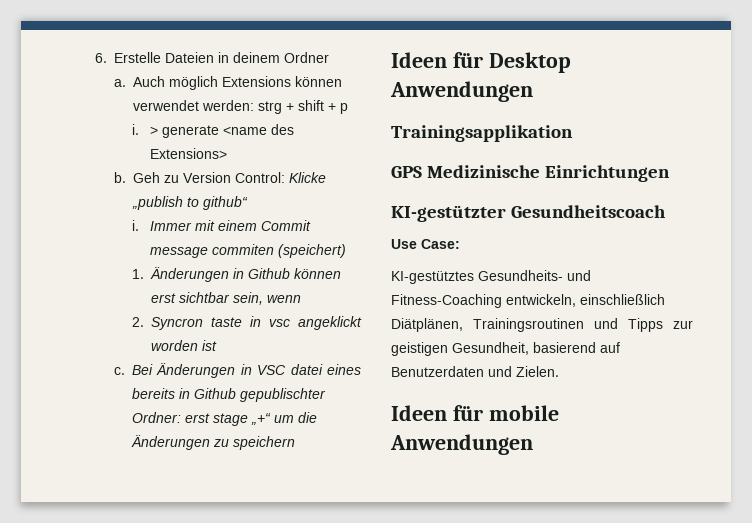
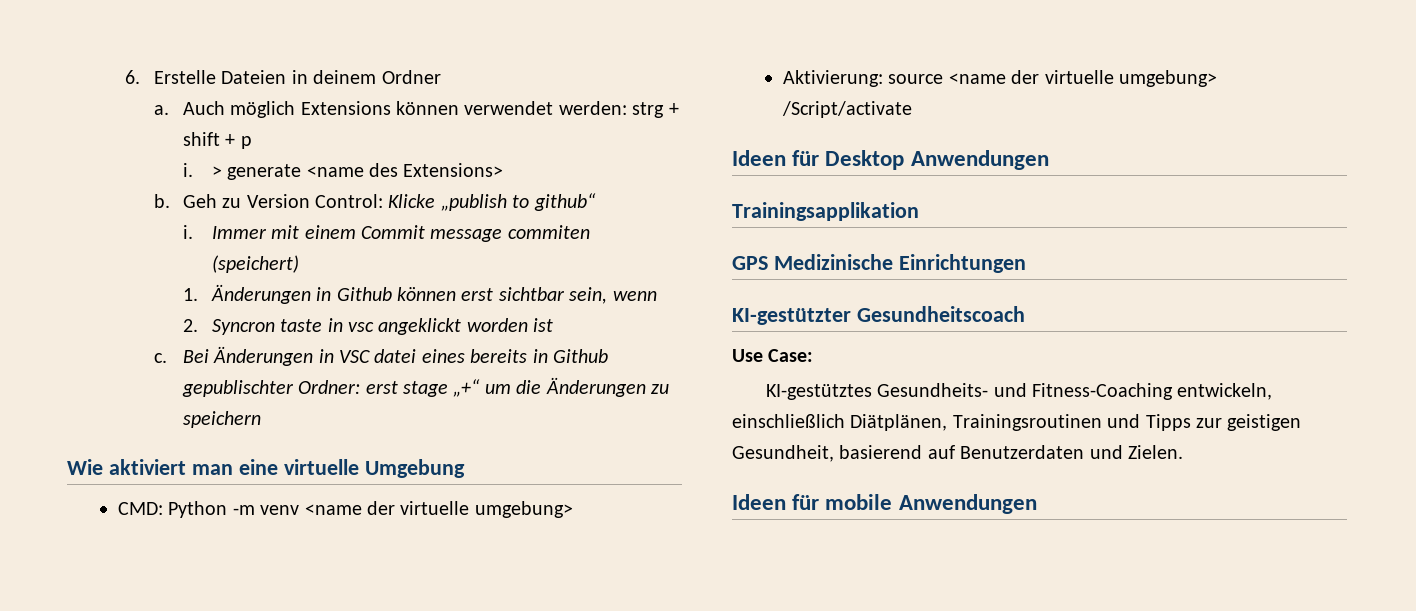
(295, 443) none -> [67,459,465,478] [117,501,573,518] [782,70,1217,87] [781,101,912,118] // Wie aktiviert man eine virtuelle Umgebung // CMD: Python -m venv <name der virtuelle umgebung> // Aktivierung: source <name der virtuelle umgebung> /Script/activate

